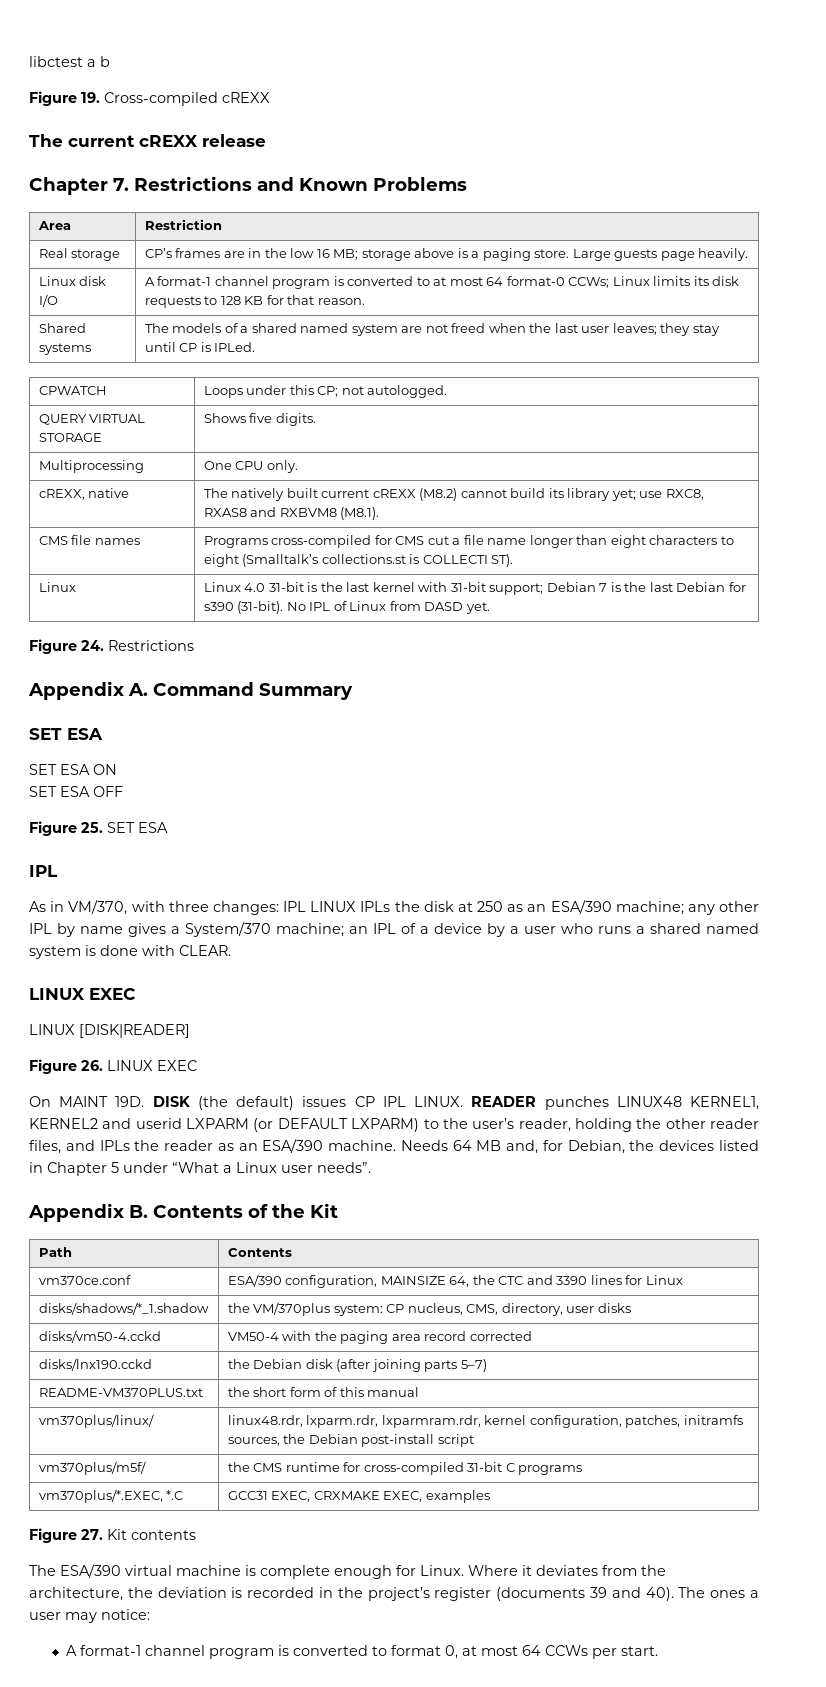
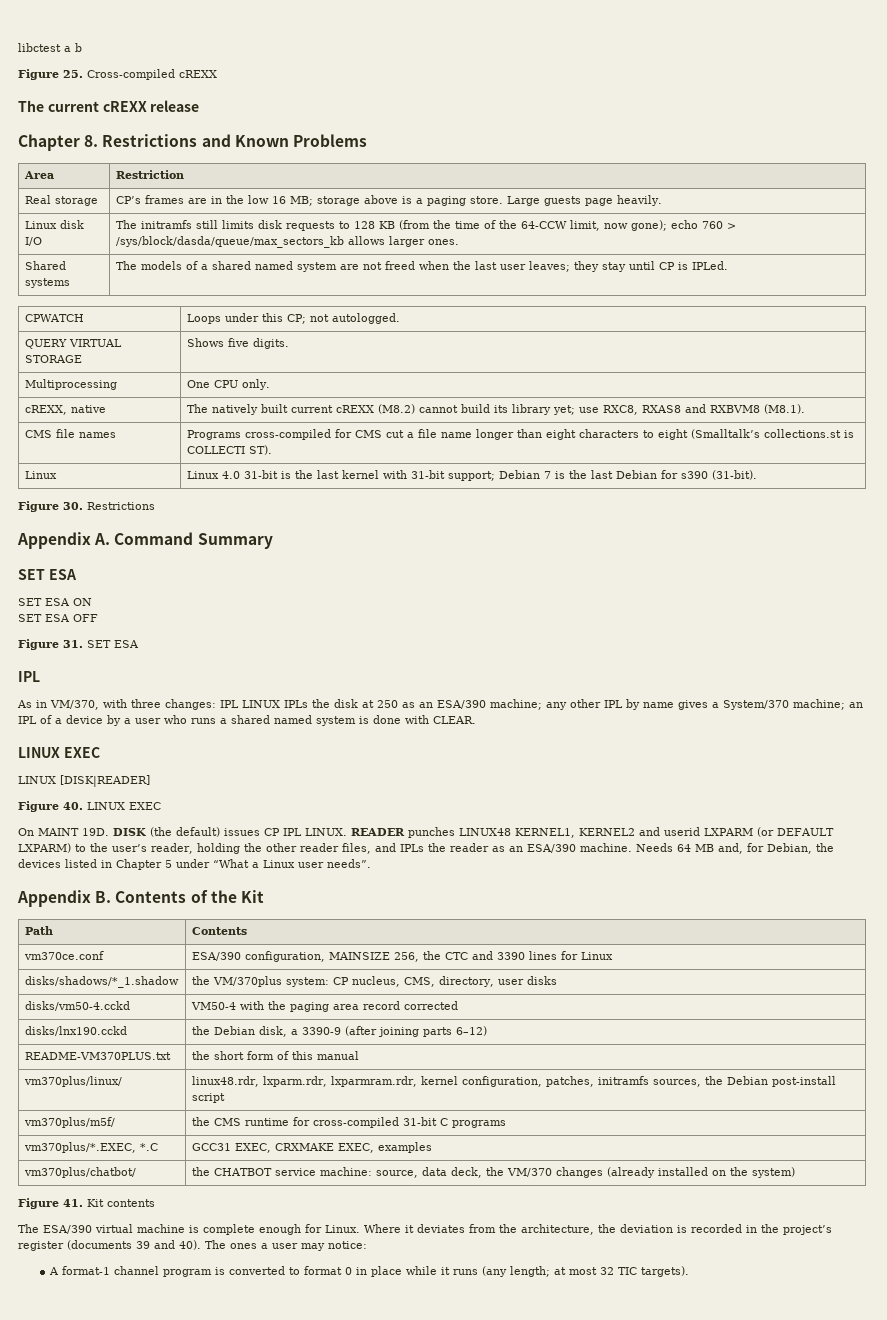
[81,92,100,103] 19. -> [63,70,83,78] 25.
[113,178,129,191] 7. -> [84,135,99,147] 8.
[144,276,709,289] A format-1 channel program is converted to at most 64 format-0 CCWs; Linux limits its -> [115,220,254,229] The initramfs still limits
[266,295,365,305] for that reason. -> [398,220,736,231] [115,236,459,248] (from the time of the 64-CCW limit, now gone); echo 760 > /sys/block/dasda/queue/max_sectors_kb allows larger ones.
[286,601,490,614] [29,639,104,654] No IPL of Linux from DASD yet. // Figure 24. -> [18,501,83,512] // Figure 30.
[81,822,103,833] 25. -> [63,640,83,648] 31.
[81,1060,103,1071] 26. -> [63,802,83,810] 40.
[449,1276,470,1287] 64, -> [393,952,419,962] 256,
[305,1359,333,1369] disk -> [258,1026,341,1037] disk, a 3390-9
[460,1359,487,1372] 5–7) -> [455,1026,487,1036] 6–12)
[29,1528,103,1543] // Figure 27. -> [23,1167,136,1178] [191,1167,795,1178] [18,1198,83,1209] // vm370plus/chatbot/ | the CHATBOT service machine: source, data deck, the VM/370 changes (already installed on the system) // Figure 41.
[444,1645,658,1659] 0, at most 64 CCWs per start. -> [345,1266,690,1277] 0 in place while it runs (any length; at most 32 TIC targets).

